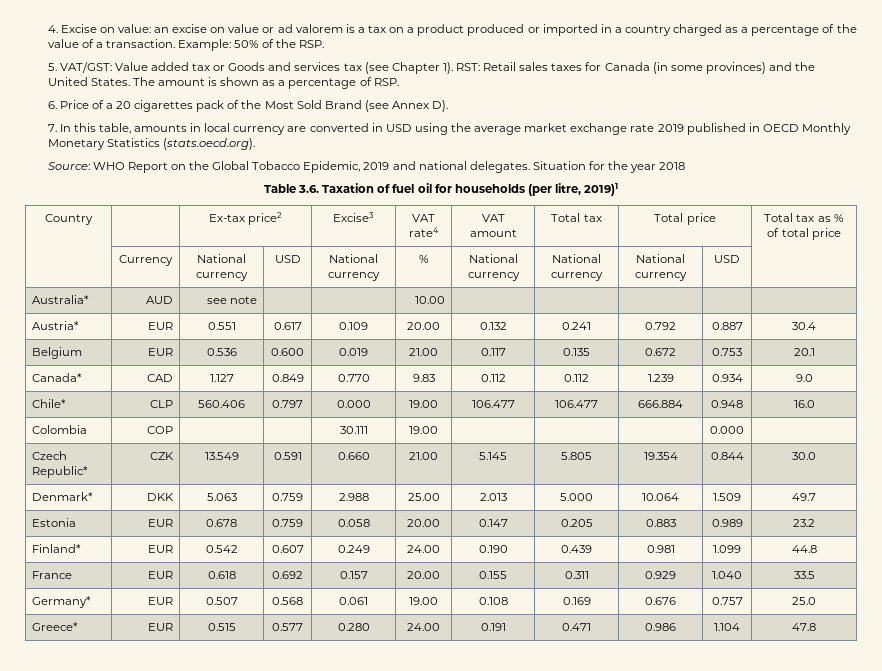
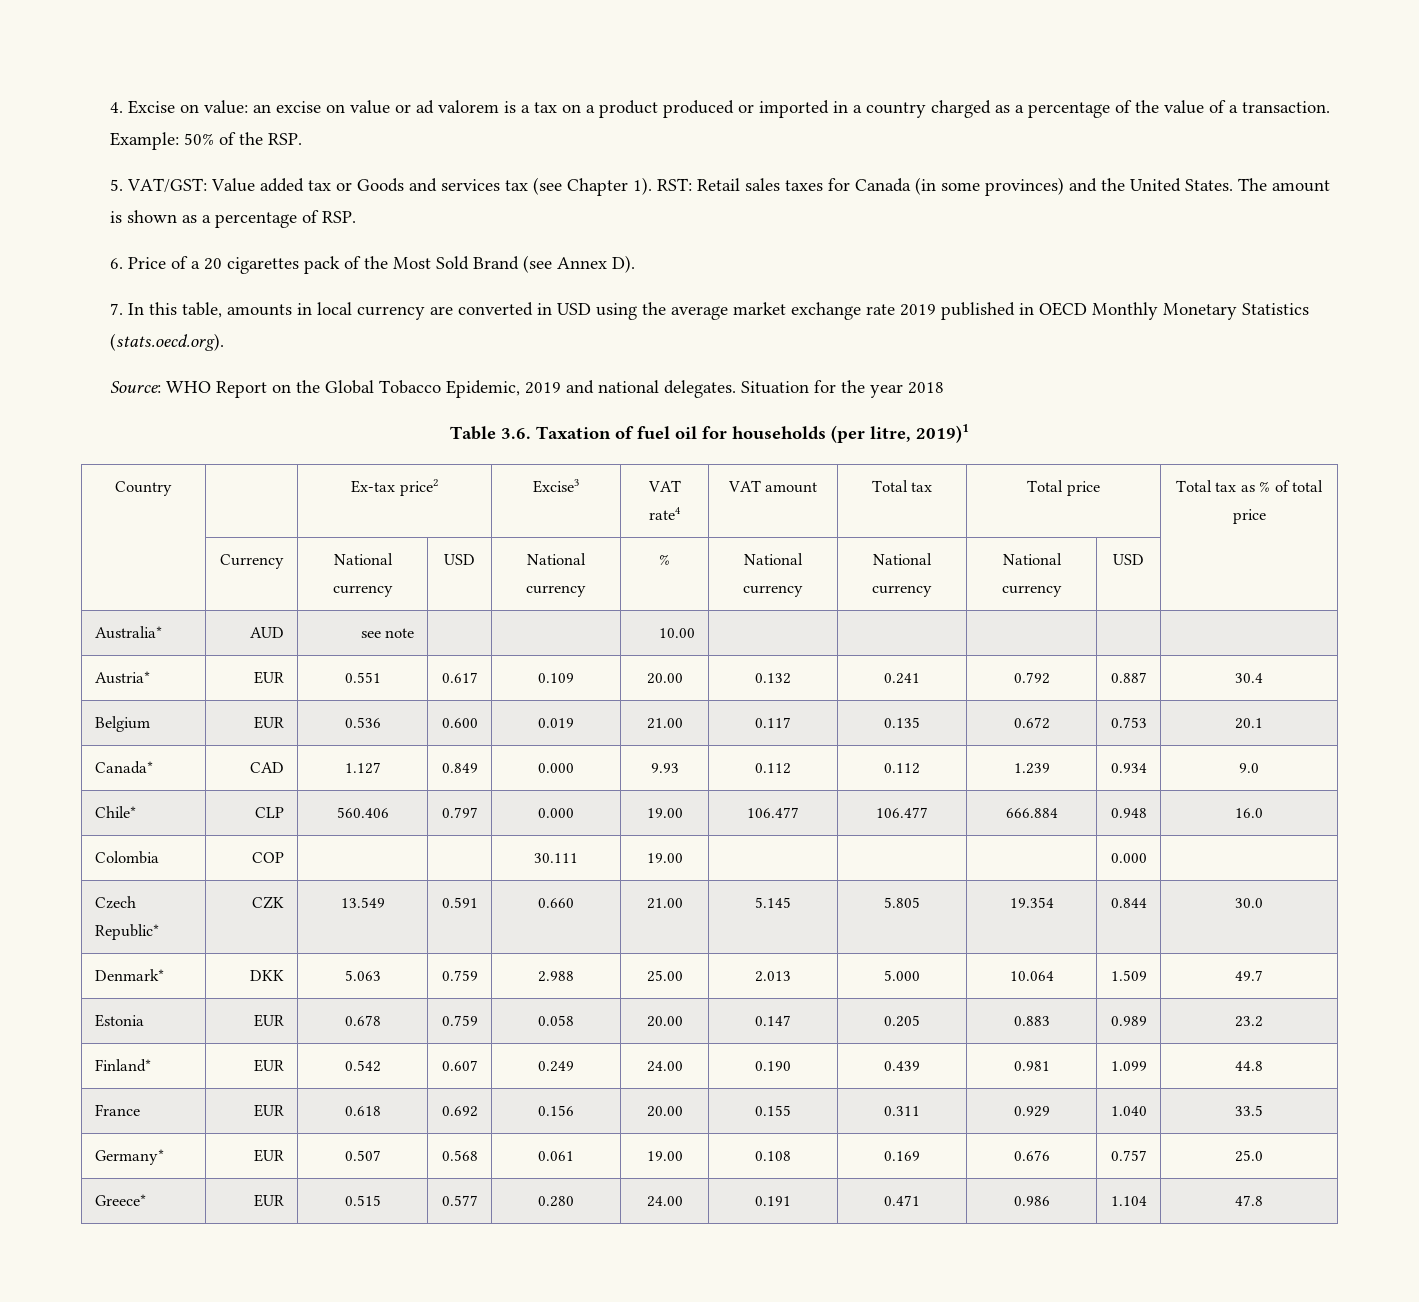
[337,374,370,382] [412,374,435,382] 0.770 | 9.83 -> [538,763,574,773] [650,763,679,773] 0.000 | 9.93
[339,571,368,579] 0.157 -> [538,1105,574,1116] 0.156

